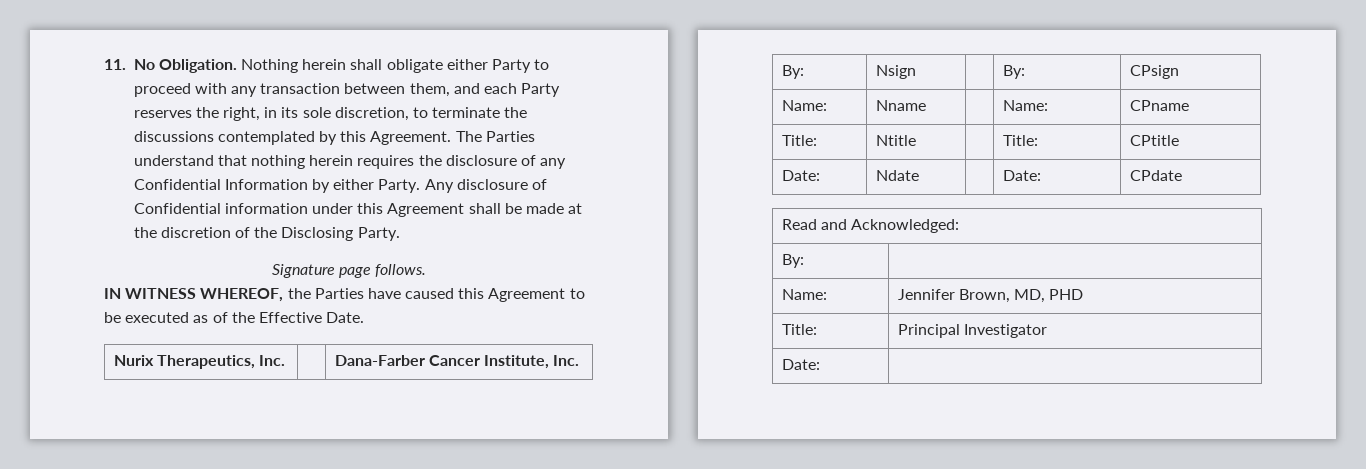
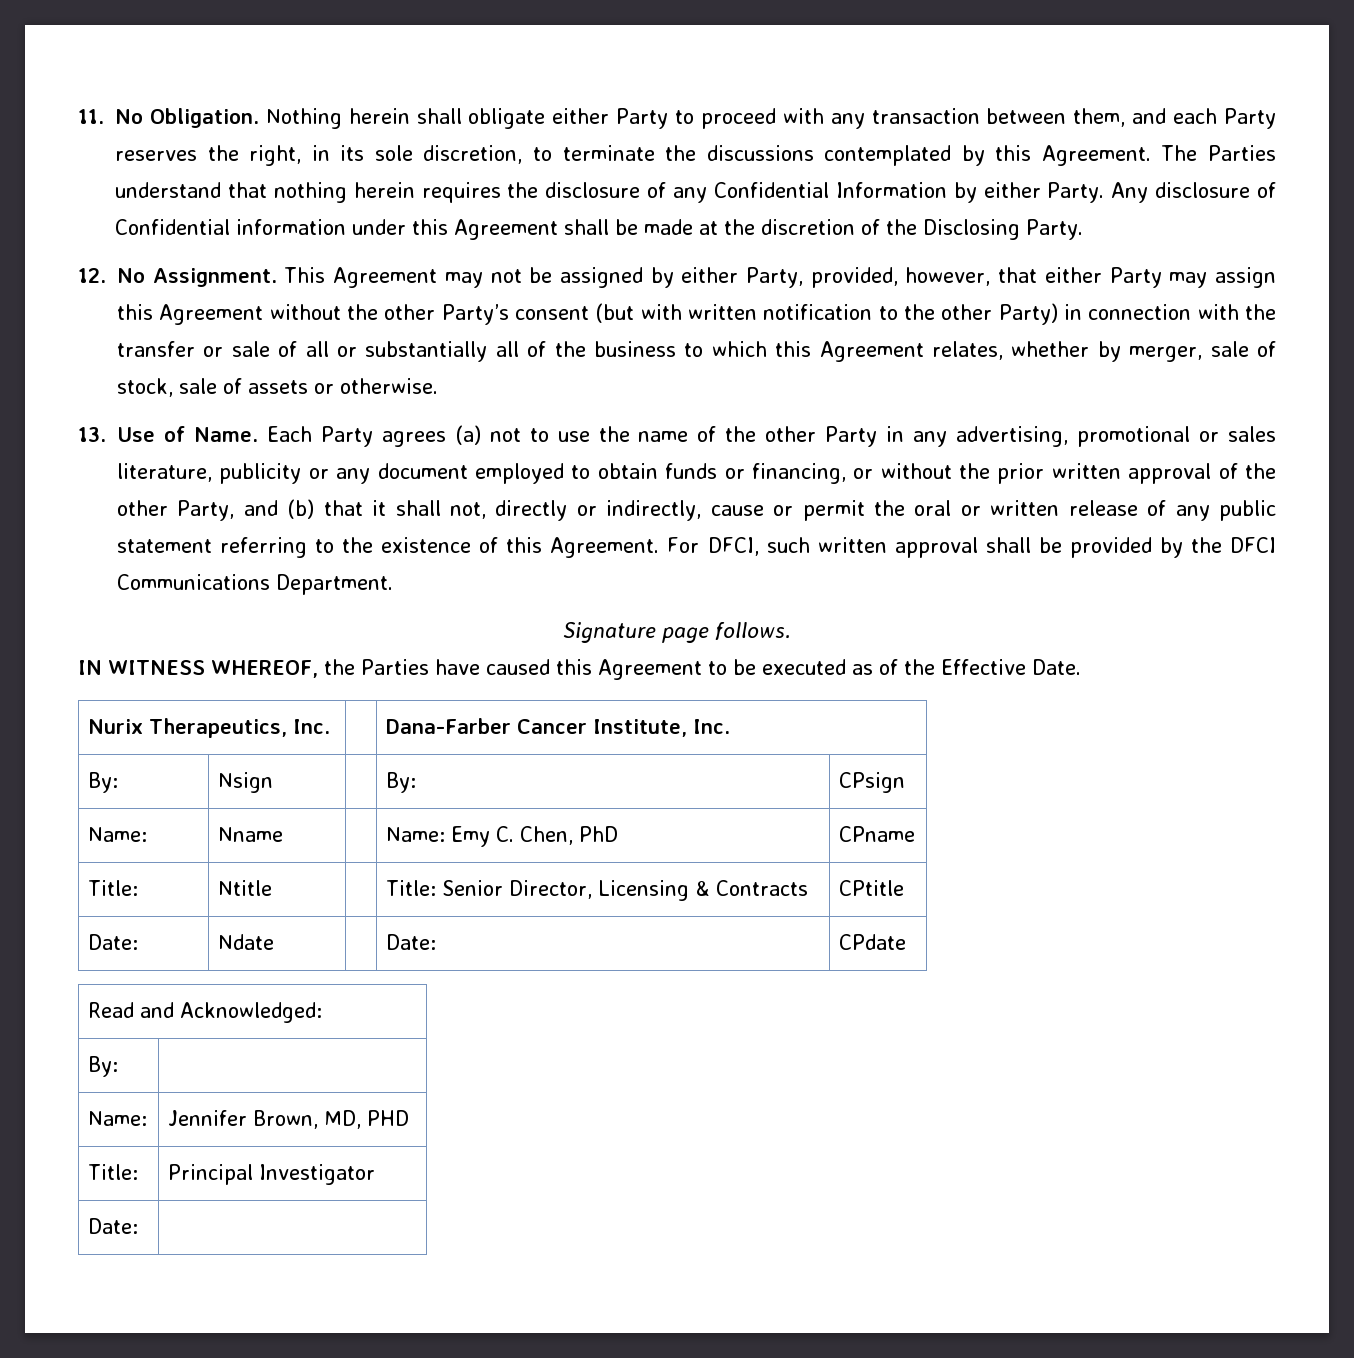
(400, 234) none -> [78,267,1277,288] [117,303,1276,325] [117,341,1276,362] [117,378,438,397] [78,425,1277,447] [117,463,1277,484] [117,499,1276,521] [117,537,1276,558] [117,574,393,595] // 12. No Assignment. This Agreement may not be assigned by either Party, provided, however, that either Party may assign this Agreement without the other Party’s consent (but with written notification to the other Party) in connection with the transfer or sale of all or substantially all of the business to which this Agreement relates, whether by merger, sale of stock, sale of assets or otherwise. // 13. Use of Name. Each Party agrees (a) not to use the name of the other Party in any advertising, promotional or sales literature, publicity or any document employed to obtain funds or financing, or without the prior written approval of the other Party, and (b) that it shall not, directly or indirectly, cause or permit the oral or written release of any public statement referring to the existence of this Agreement. For DFCI, such written approval shall be provided by the DFCI Communications Department.
(1048, 105) none -> [451,826,619,847] Emy C. Chen, PhD
(1038, 140) none -> [442,880,809,901] Senior Director, Licensing & Contracts

